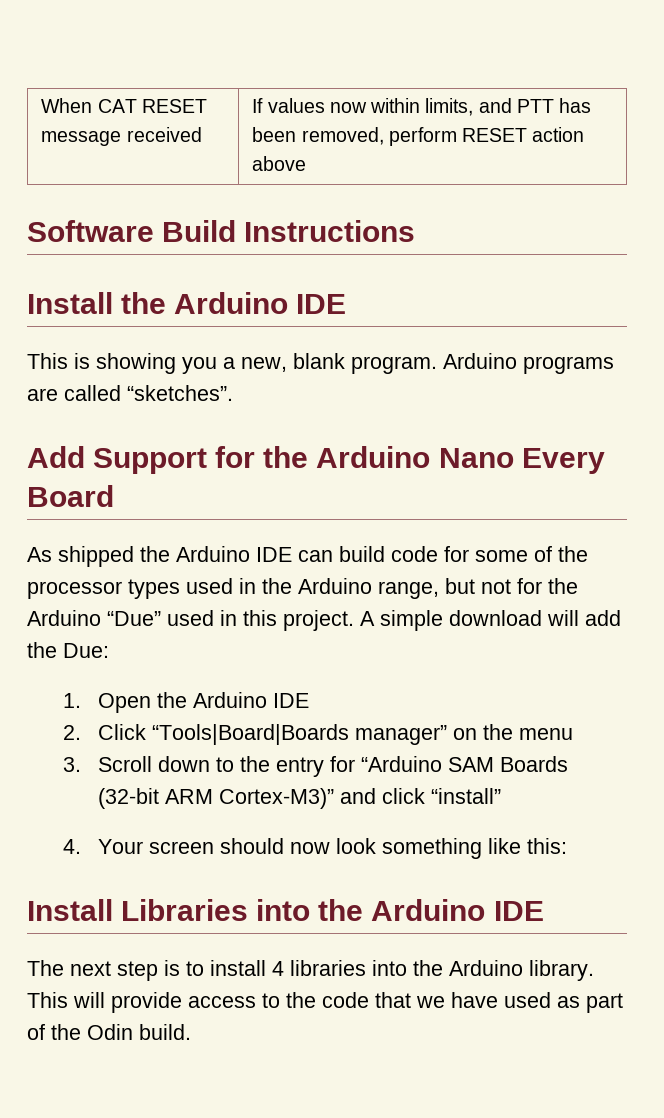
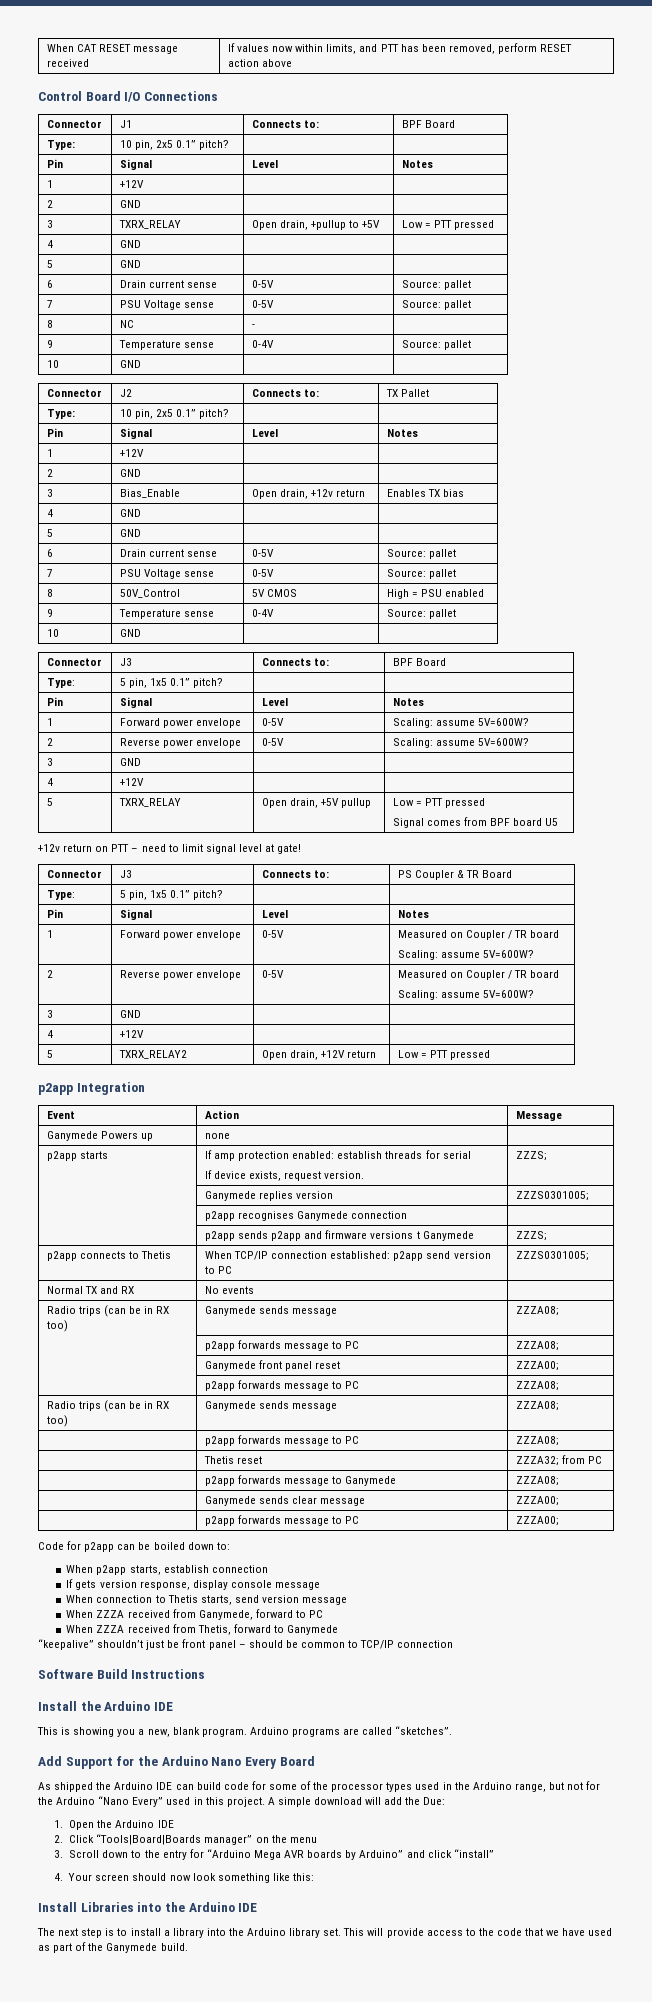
(307, 163) none -> [38,91,218,102] [46,120,102,128] [119,120,132,128] [251,120,320,128] [401,120,456,128] [46,140,75,150] [119,140,230,150] [46,159,63,168] [119,159,152,170] [251,160,278,168] [401,160,433,168] [46,180,53,188] [119,180,144,188] [46,200,53,208] [119,200,141,208] [46,220,53,228] [118,220,181,229] [251,220,381,230] [401,220,495,230] [46,240,53,248] [119,240,141,248] [46,260,53,268] [119,260,141,268] [46,280,53,288] [119,280,218,288] [251,280,274,288] [401,280,472,290] [46,300,53,308] [119,300,215,310] [251,300,274,308] [401,300,472,310] [46,320,53,328] [119,320,134,328] [251,324,255,328] [46,340,53,348] [118,340,215,350] [251,340,274,348] [401,340,472,350] [46,360,59,368] [119,360,141,368] [46,389,102,397] [119,389,132,397] [251,389,320,397] [385,389,430,397] [46,409,75,419] [119,409,230,419] [46,428,63,437] [119,428,152,439] [251,429,278,437] [386,429,418,437] [46,449,53,457] [119,449,144,457] [46,469,53,477] [119,469,141,477] [46,489,53,497] [119,489,180,498] [251,489,366,499] [386,489,465,497] [46,509,53,517] [119,509,141,517] [46,529,53,537] [119,529,141,537] [46,549,53,557] [119,549,218,557] [251,549,274,557] [386,549,457,559] [46,569,53,577] [119,569,215,579] [251,569,274,577] [386,569,457,579] [46,589,53,597] [119,589,180,598] [251,589,298,597] [386,589,485,599] [46,609,53,617] [118,609,215,619] [251,609,274,617] [386,609,457,619] [46,629,59,637] [119,629,141,637] [46,658,102,666] [119,658,132,666] [261,658,330,666] [392,658,447,666] [46,678,75,688] [119,678,224,688] [46,697,63,706] [119,697,152,708] [261,698,288,706] [392,698,424,706] [46,718,53,726] [119,718,242,728] [261,718,284,726] [392,718,530,728] [46,738,53,746] [119,738,242,748] [261,738,284,746] [392,738,530,748] [46,758,53,766] [119,758,141,766] [46,778,53,786] [119,778,144,786] [46,798,53,806] [118,798,181,807] [261,798,372,808] [392,798,486,808] [392,817,559,828] [38,844,302,854] [46,870,102,878] [119,870,132,878] [261,870,330,878] [397,870,513,880] [46,890,75,900] [119,890,224,900] [46,909,63,918] [119,909,152,920] [261,910,288,918] [397,910,429,918] [46,930,53,938] [119,930,242,940] [261,930,284,938] [397,930,560,940] [397,950,535,960] [46,970,53,978] [119,970,242,980] [261,970,284,978] [397,970,560,980] [397,990,535,1000] [46,1010,53,1018] [119,1010,141,1018] [46,1030,53,1038] [119,1030,144,1038] [46,1050,53,1058] [118,1050,187,1059] [261,1050,377,1060] [397,1050,491,1060] [38,1082,145,1095] [46,1111,75,1119] [204,1110,239,1119] [515,1111,562,1121] [46,1131,154,1141] [204,1133,230,1139] [46,1151,109,1161] [204,1150,471,1161] [204,1170,365,1181] [515,1151,547,1161] [204,1191,334,1201] [515,1191,589,1201] [204,1211,408,1221] [204,1230,474,1241] [515,1231,547,1241] [46,1251,172,1261] [204,1251,491,1261] [204,1266,233,1274] [515,1251,589,1261] [46,1286,135,1294] [204,1286,255,1294] [46,1305,170,1317] [46,1320,68,1332] [204,1306,338,1316] [515,1306,559,1316] [204,1340,360,1351] [515,1341,559,1351] [204,1360,341,1371] [515,1361,559,1371] [204,1380,360,1391] [515,1381,559,1391] [46,1400,170,1412] [46,1415,68,1427] [204,1401,338,1411] [515,1401,559,1411] [204,1435,360,1446] [515,1436,559,1446] [203,1456,263,1464] [515,1455,603,1466] [204,1475,397,1486] [515,1476,559,1486] [204,1496,366,1506] [515,1496,559,1506] [204,1515,360,1526] [515,1516,559,1526] [38,1541,230,1552] [66,1565,268,1575] [66,1579,320,1590] [66,1595,348,1605] [66,1609,324,1620] [66,1624,339,1635] [38,1639,454,1650] // Control Board I/O Connections // Connector | J1 | Connects to: | BPF Board // Type: | 10 pin, 2x5 0.1” pitch? | | // Pin | Signal | Level | Notes // 1 | +12V | | // 2 | GND | | // 3 | TXRX_RELAY | Open drain, +pullup to +5V | Low = PTT pressed // 4 | GND | | // 5 | GND | | // 6 | Drain current sense | 0-5V | Source: pallet // 7 | PSU Voltage sense | 0-5V | Source: pallet // 8 | NC | - | // 9 | Temperature sense | 0-4V | Source: pallet // 10 | GND | | // Connector | J2 | Connects to: | TX Pallet // Type: | 10 pin, 2x5 0.1” pitch? | | // Pin | Signal | Level | Notes // 1 | +12V | | // 2 | GND | | // 3 | Bias_Enable | Open drain, +12v return | Enables TX bias // 4 | GND | | // 5 | GND | | // 6 | Drain current sense | 0-5V | Source: pallet // 7 | PSU Voltage sense | 0-5V | Source: pallet // 8 | 50V_Control | 5V CMOS | High = PSU enabled // 9 | Temperature sense | 0-4V | Source: pallet // 10 | GND | | // Connector | J3 | Connects to: | BPF Board // Type: | 5 pin, 1x5 0.1” pitch? | | // Pin | Signal | Level | Notes // 1 | Forward power envelope | 0-5V | Scaling: assume 5V=600W? // 2 | Reverse power envelope | 0-5V | Scaling: assume 5V=600W? // 3 | GND | | // 4 | +12V | | // 5 | TXRX_RELAY | Open drain, +5V pullup | Low = PTT pressed // Signal comes from BPF board U5 // +12v return on PTT – need to limit signal level at gate! // Connector | J3 | Connects to: | PS Coupler & TR Board // Type: | 5 pin, 1x5 0.1” pitch? | | // Pin | Signal | Level | Notes // 1 | Forward power envelope | 0-5V | Measured on Coupler / TR board // Scaling: assume 5V=600W? // 2 | Reverse power envelope | 0-5V | Measured on Coupler / TR board // Scaling: assume 5V=600W? // 3 | GND | | // 4 | +12V | | // 5 | TXRX_RELAY2 | Open drain, +12V return | Low = PTT pressed // p2app Integration // Event | Action | Message // Ganymede Powers up | none | // p2app starts | If amp protection enabled: establish threads for serial // If device exists, request version. | ZZZS; // | Ganymede replies version | ZZZS0301005; // | p2app recognises Ganymede connection | // | p2app sends p2app and firmware versions t Ganymede | ZZZS; // p2app connects to Thetis | When TCP/IP connection established: p2app send version to PC | ZZZS0301005; // Normal TX and RX | No events | // Radio trips (can be in RX too) | Ganymede sends message | ZZZA08; // | p2app forwards message to PC | ZZZA08; // | Ganymede front panel reset | ZZZA00; // | p2app forwards message to PC | ZZZA08; // Radio trips (can be in RX too) | Ganymede sends message | ZZZA08; // | p2app forwards message to PC | ZZZA08; // | Thetis reset | ZZZA32; from PC // | p2app forwards message to Ganymede | ZZZA08; // | Ganymede sends clear message | ZZZA00; // | p2app forwards message to PC | ZZZA00; // Code for p2app can be boiled down to: // When p2app starts, establish connection // If gets version response, display console message // When connection to Thetis starts, send version message // When ZZZA received from Ganymede, forward to PC // When ZZZA received from Thetis, forward to Ganymede // “keepalive” shouldn’t just be front panel – should be common to TCP/IP connection
[107,611,161,626] “Due” -> [98,1796,164,1807] “Nano Every”
[448,756,569,772] [98,788,335,809] SAM Boards (32-bit ARM Cortex-M3)” -> [253,1850,404,1860] Mega AVR boards by Arduino”
[272,960,594,981] 4 libraries into the Arduino library. -> [163,1928,342,1938] a library into the Arduino library set.
[87,1024,133,1040] Odin -> [106,1943,158,1953] Ganymede

